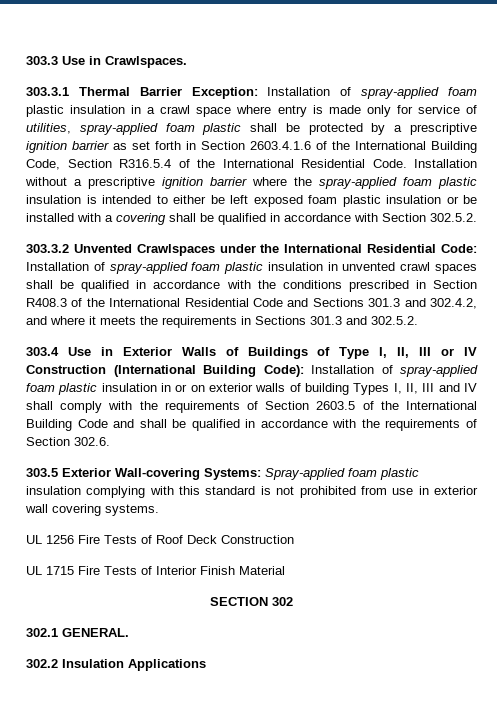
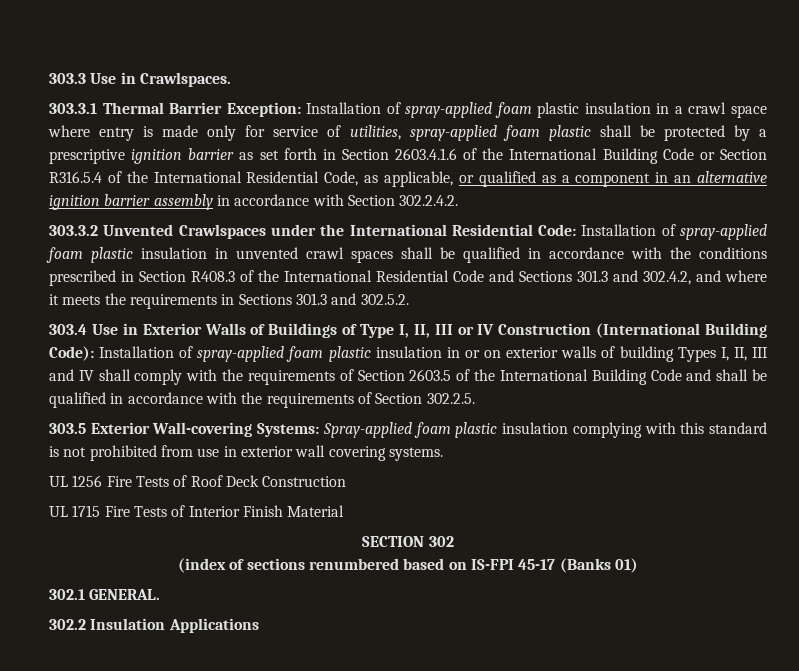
[26,159,60,170] Code, -> [662,148,715,160] Code or
[372,159,477,168] [25,177,477,189] [26,195,477,207] [26,213,266,225] Code. Installation without a prescriptive ignition barrier where the spray-applied foam plastic insulation is intended to either be left exposed foam plastic insulation or be installed with a covering shall be qualified -> [324,171,768,187] [49,194,213,210] Code, as applicable, or qualified as a component in an alternative ignition barrier assembly
[430,213,477,222] 302.5.2. -> [399,195,459,206] 302.2.4.2.
[74,437,110,446] 302.6. -> [426,393,475,404] 302.2.5.
(293, 601) none -> [178,558,638,573] // (index of sections renumbered based on IS-FPI 45-17 (Banks 01)

